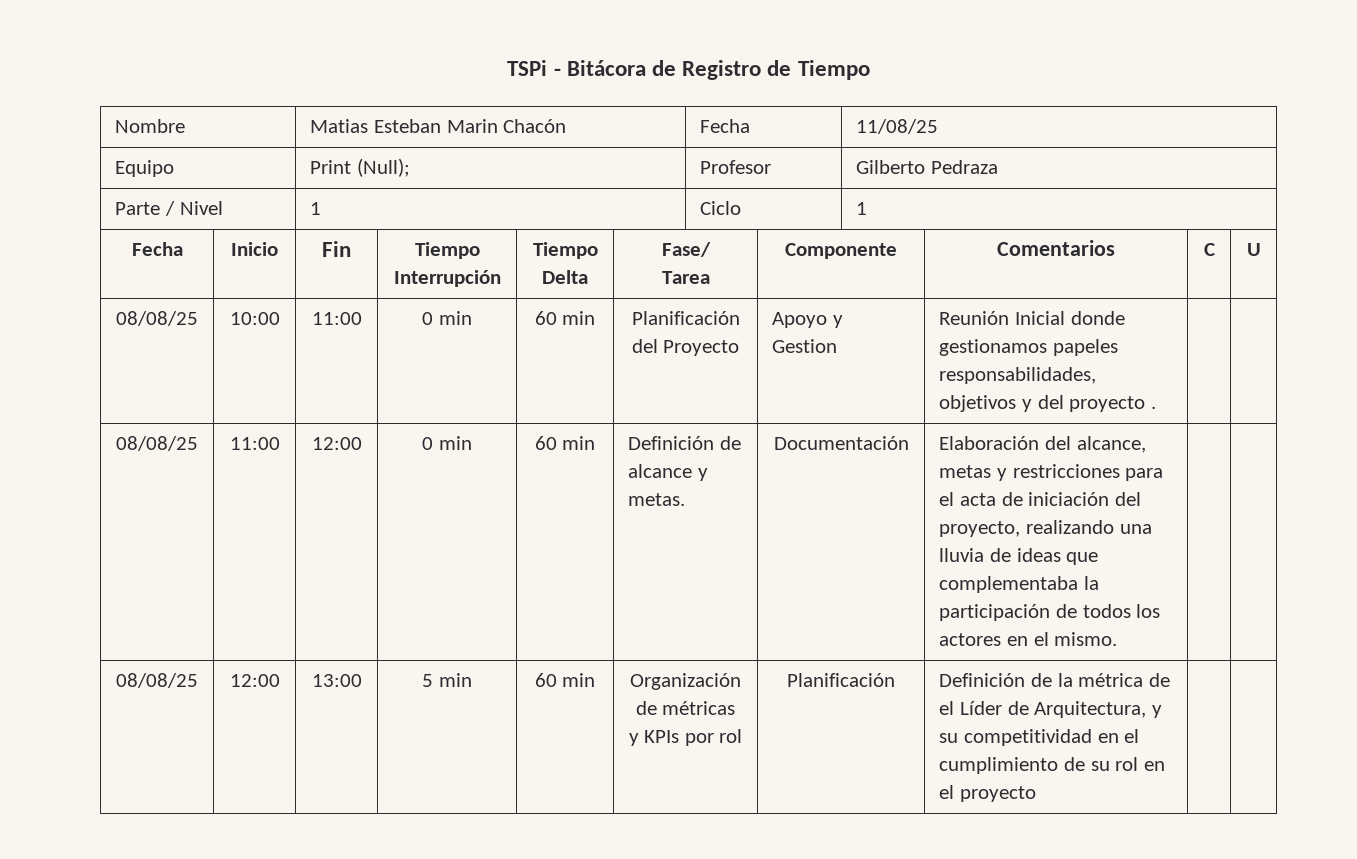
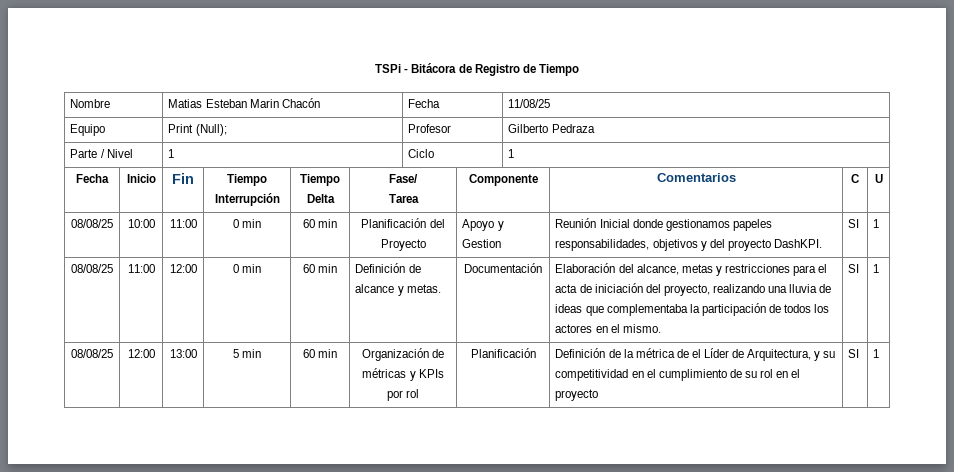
[1150,406,1156,409] . | | -> [773,239,822,248] [848,219,860,228] [873,219,880,228] DashKPI. | SI | 1
(1118, 639) | -> [848,264,860,273] [873,264,880,273] SI | 1
(1036, 794) | -> [848,349,860,358] [873,349,880,358] SI | 1

